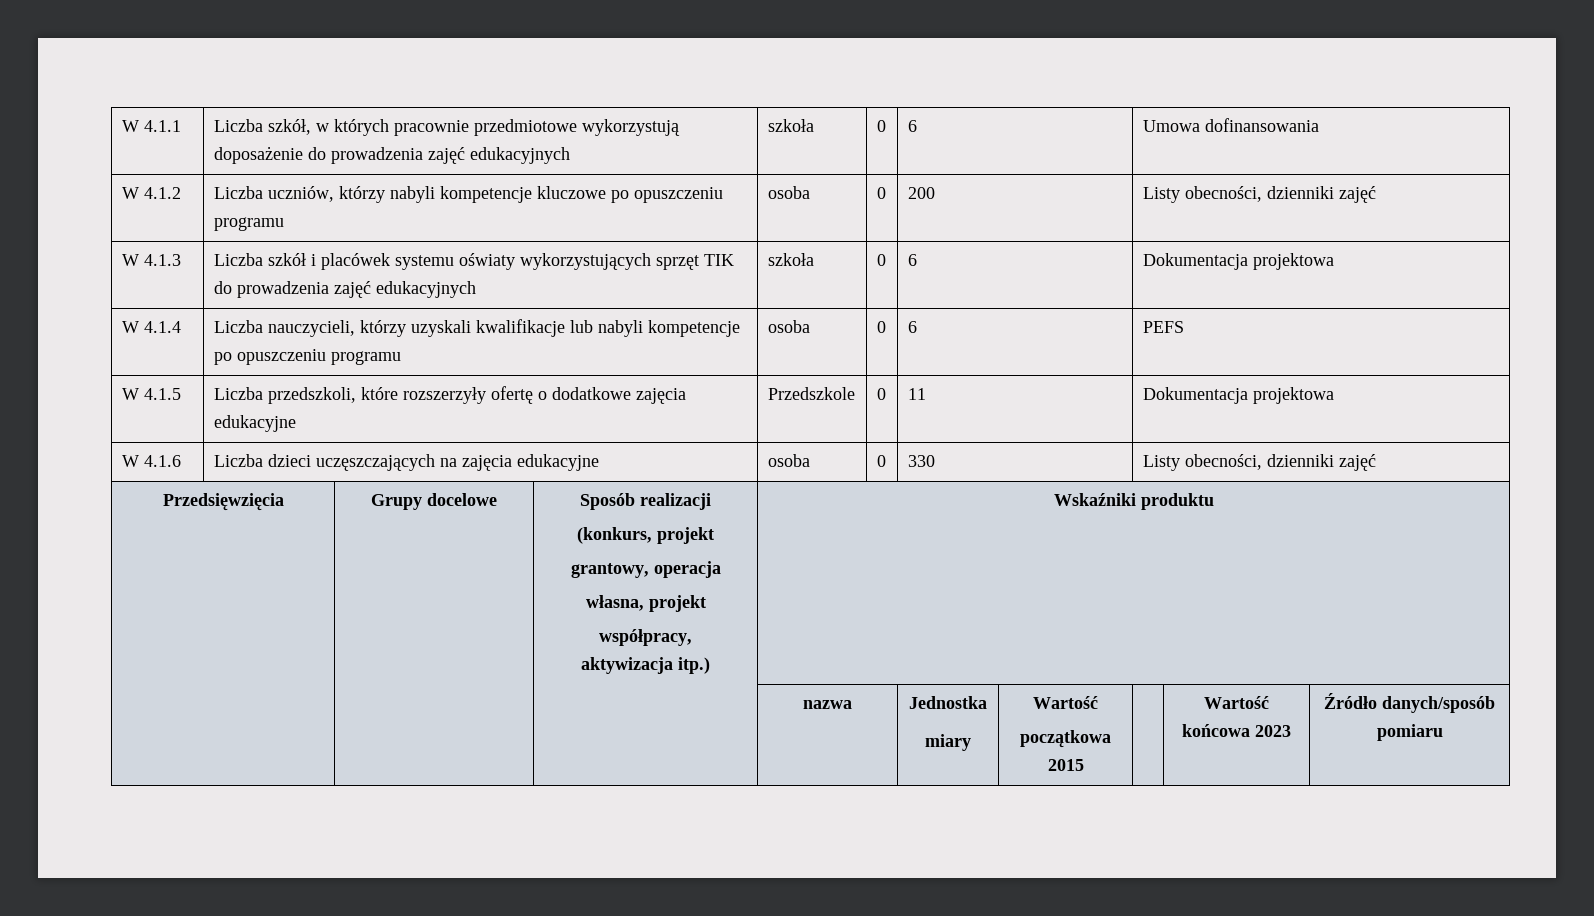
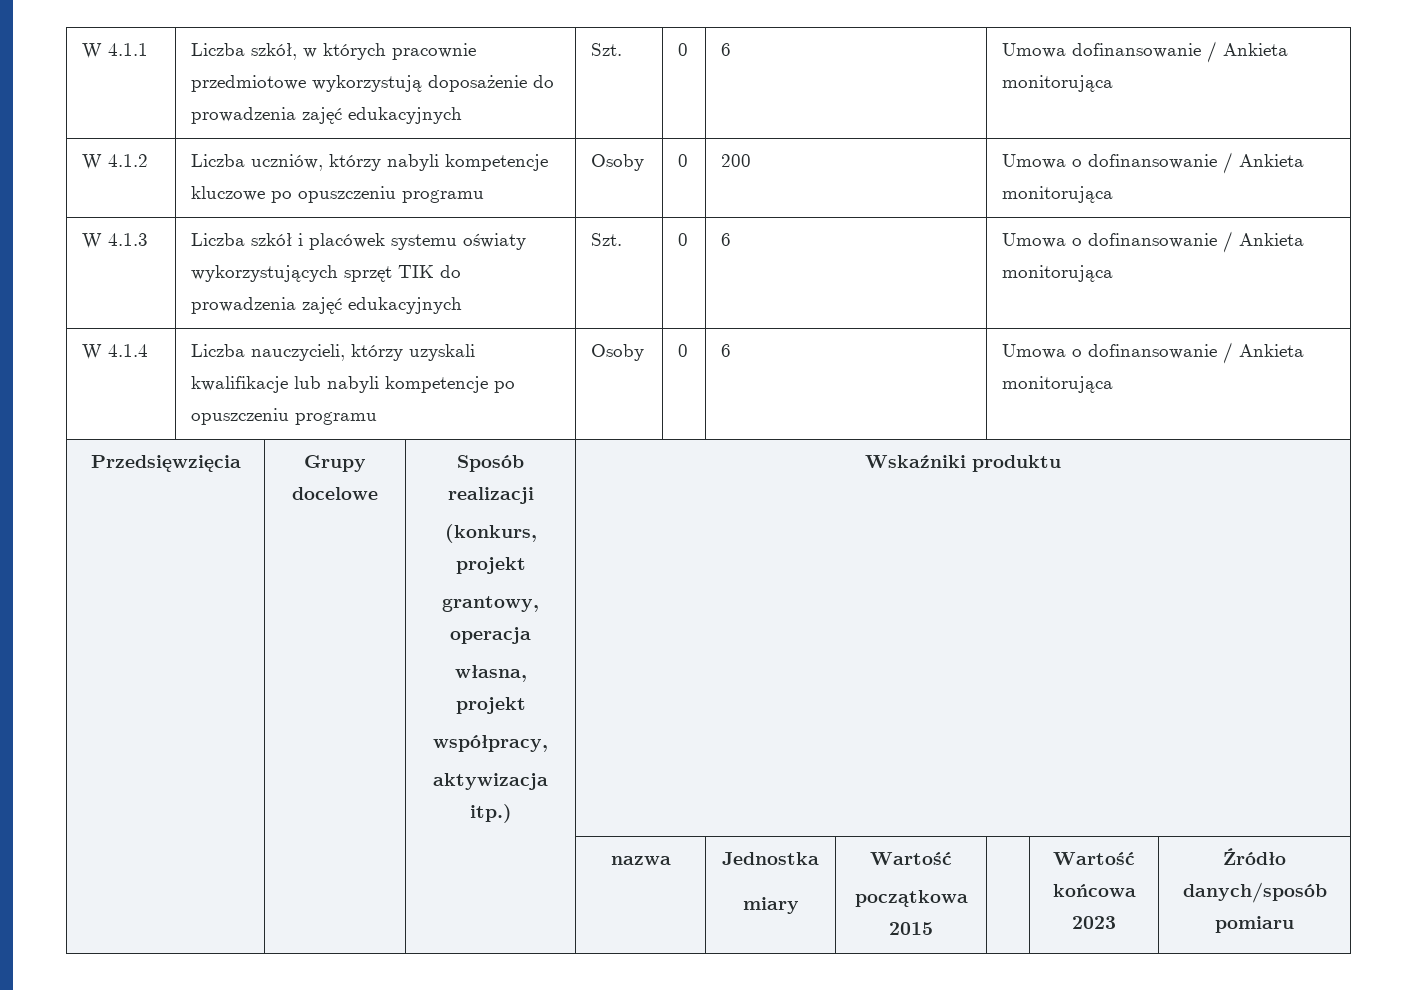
[767,119,814,132] [876,120,886,132] [907,120,917,132] [1142,118,1319,132] szkoła | 0 | 6 | Umowa dofinansowania -> [591,43,623,56] [678,43,689,56] [721,43,732,56] [1002,41,1289,63] [1002,75,1114,92] Szt. | 0 | 6 | Umowa dofinansowanie / Ankieta monitorująca
[767,186,810,199] osoba -> [591,154,645,171] Osoby
[1142,186,1376,203] Listy obecności, dzienniki zajęć -> [1002,152,1305,174] [1002,186,1114,203] Umowa o dofinansowanie / Ankieta monitorująca
[767,253,814,266] [876,254,886,266] [907,254,917,266] [1142,253,1334,270] szkoła | 0 | 6 | Dokumentacja projektowa -> [591,233,623,246] [678,233,689,246] [721,233,732,246] [1002,231,1305,253] [1002,265,1114,282] Szt. | 0 | 6 | Umowa o dofinansowanie / Ankieta monitorująca
[767,320,810,333] [876,321,886,333] [907,321,917,333] [1142,321,1184,333] [121,388,181,400] [213,386,686,404] [213,415,296,432] [767,387,855,400] [876,388,886,400] [907,388,926,400] [1142,387,1334,404] [121,455,181,467] [213,454,599,471] [767,454,810,467] [876,455,886,467] [907,455,935,467] [1142,454,1376,471] osoba | 0 | 6 | PEFS // W 4.1.5 | Liczba przedszkoli, które rozszerzyły ofertę o dodatkowe zajęcia edukacyjne | Przedszkole | 0 | 11 | Dokumentacja projektowa // W 4.1.6 | Liczba dzieci uczęszczających na zajęcia edukacyjne | osoba | 0 | 330 | Listy obecności, dzienniki zajęć -> [591,344,645,361] [678,344,689,357] [721,344,732,357] [1002,342,1305,364] [1002,376,1114,393] Osoby | 0 | 6 | Umowa o dofinansowanie / Ankieta monitorująca

